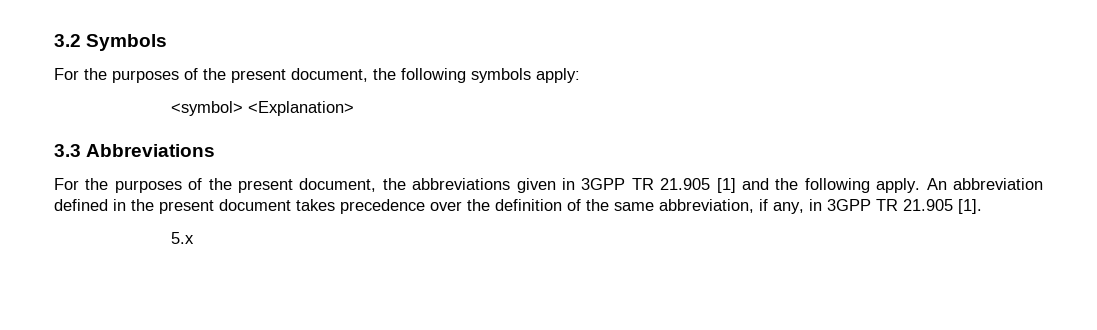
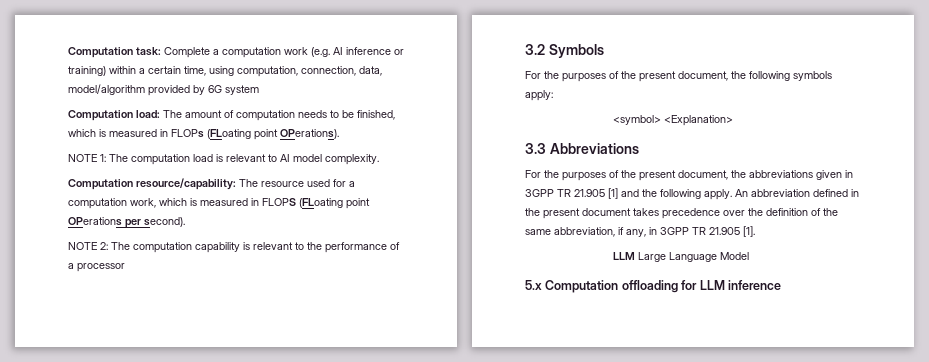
(54, 40) none -> [68,47,404,58] [68,66,382,77] [68,84,259,96] [68,110,395,121] [68,129,339,140] [68,154,379,165] [68,178,355,190] [68,198,370,209] [68,217,185,228] [68,242,400,253] [68,263,125,272] Computation task: Complete a computation work (e.g. AI inference or training) within a certain time, using computation, connection, data, model/algorithm provided by 6G system // Computation load: The amount of computation needs to be finished, which is measured in FLOPs (FLoating point OPerations). // NOTE 1: The computation load is relevant to AI model complexity. // Computation resource/capability: The resource used for a computation work, which is measured in FLOPS (FLoating point OPerations per second). // NOTE 2: The computation capability is relevant to the performance of a processor //
[171,232,195,244] 5.x -> [612,252,749,262] [525,280,781,293] LLM Large Language Model // 5.x Computation offloading for LLM inference

